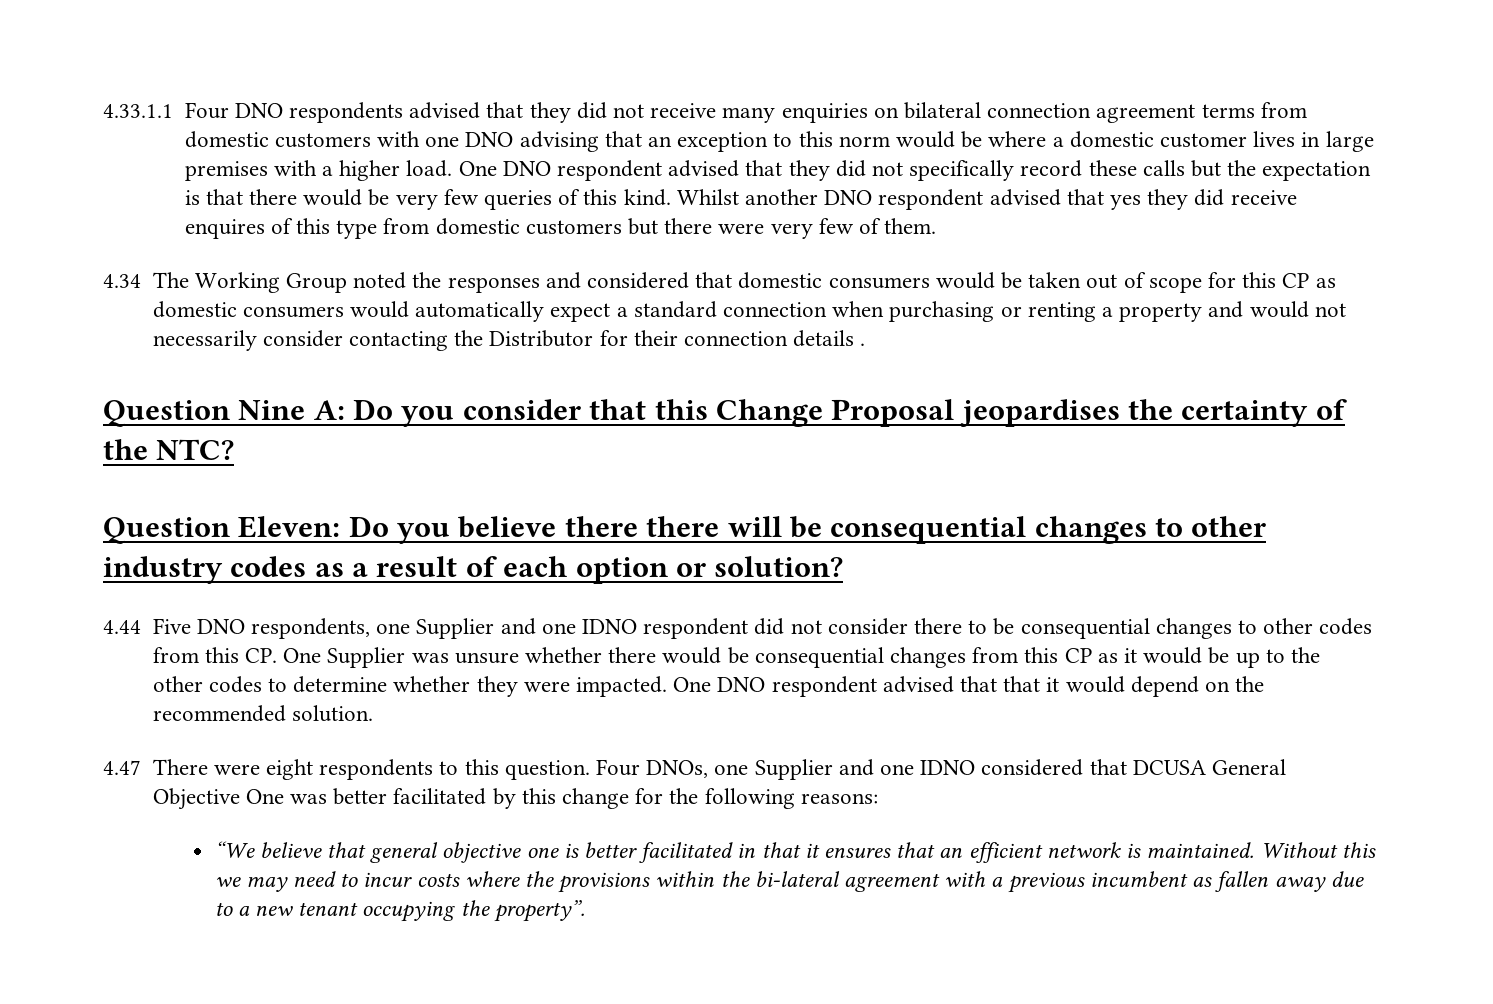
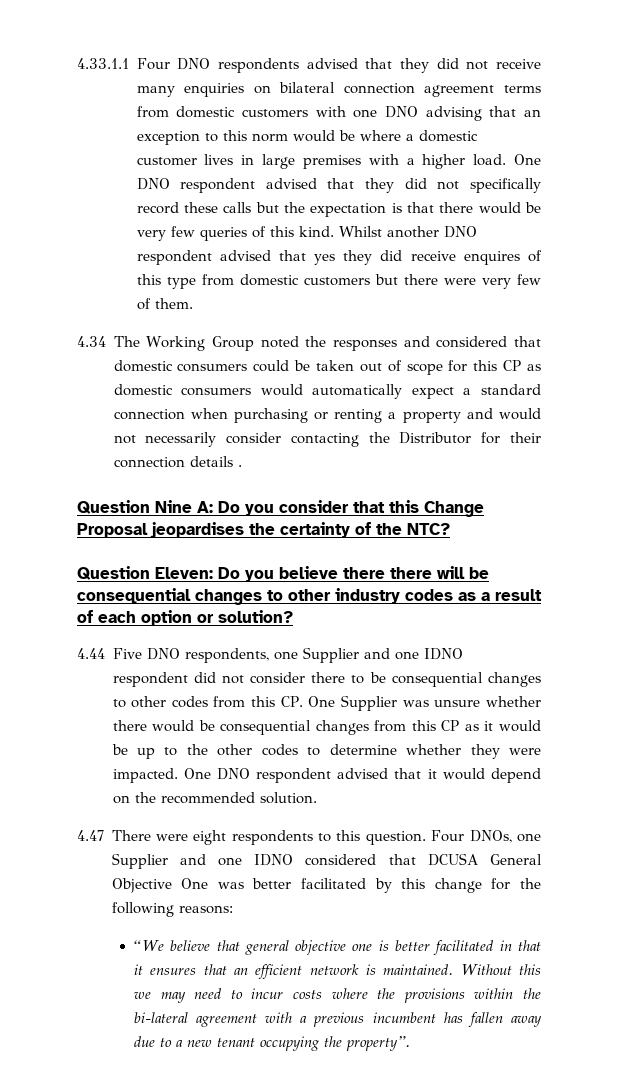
[935,272,995,289] would -> [253,360,290,372] could
[1003,676,1041,692] that -> (422, 773) none
[1192,877,1213,887] as -> [443,1012,463,1023] has

